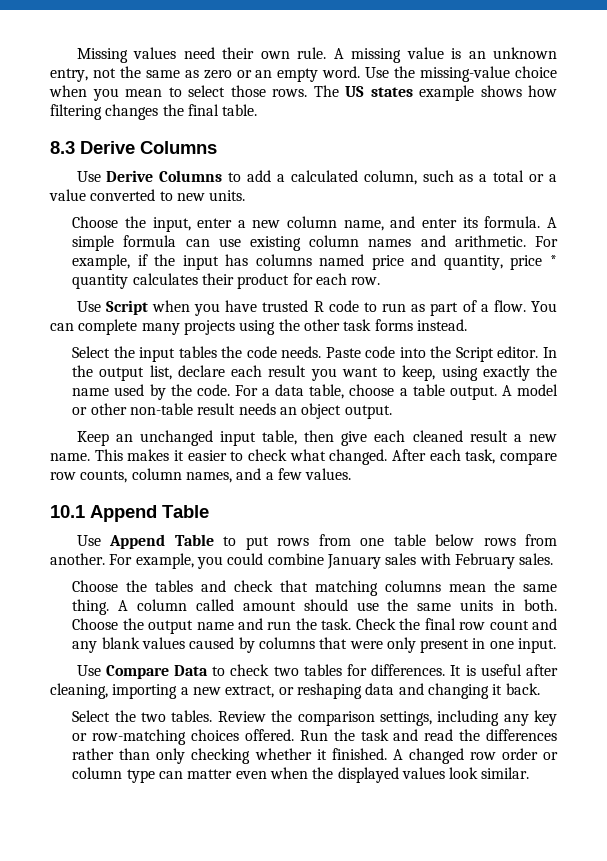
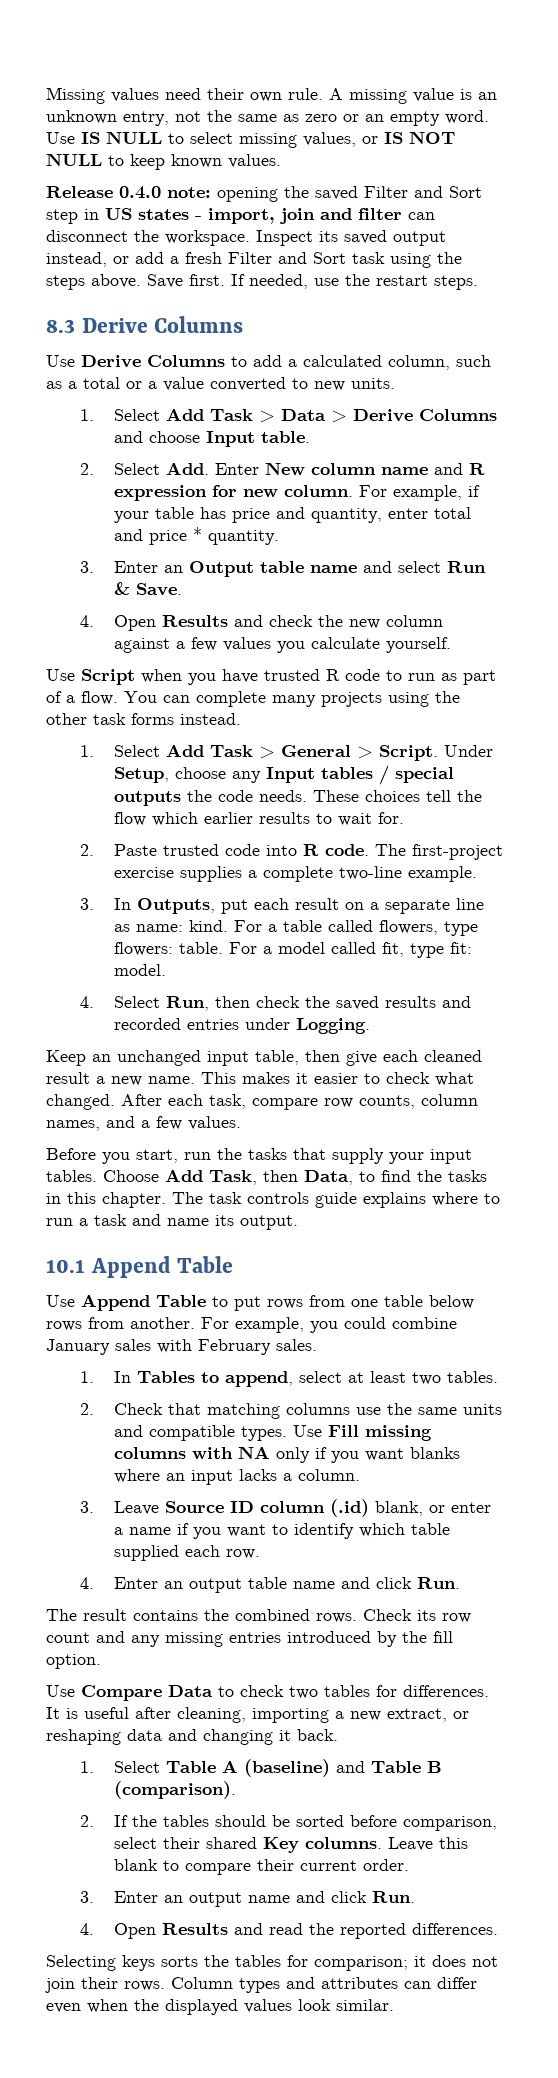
[394,66,557,82] [49,85,557,101] [50,104,258,120] the missing-value choice when you mean to select those rows. The US states example shows how filtering changes the final table. -> [81,131,455,148] [46,153,281,170] [46,186,482,202] [46,208,435,224] [46,230,446,246] [46,252,462,268] [46,274,478,290] IS NULL to select missing values, or IS NOT NULL to keep known values. // Release 0.4.0 note: opening the saved Filter and Sort step in US states - import, join and filter can disconnect the workspace. Inspect its saved output instead, or add a fresh Filter and Sort task using the steps above. Save first. If needed, use the restart steps.
[72,216,557,232] [72,235,558,251] [72,254,557,270] [72,273,381,289] Choose the input, enter a new column name, and enter its formula. A simple formula can use existing column names and arithmetic. For example, if the input has columns named price and quantity, price * quantity calculates their product for each row. -> [79,408,497,423] [113,431,310,447] [79,462,485,475] [113,485,480,501] [113,507,471,523] [113,527,279,545] [79,561,486,577] [113,582,182,596] [79,615,443,631] [113,637,451,653] 1. Select Add Task > Data > Derive Columns and choose Input table. // 2. Select Add. Enter New column name and R expression for new column. For example, if your table has price and quantity, enter total and price * quantity. // 3. Enter an Output table name and select Run & Save. // 4. Open Results and check the new column against a few values you calculate yourself.
[72,346,557,362] [72,365,557,381] [72,384,558,400] [72,403,392,419] Select the input tables the code needs. Paste code into the Script editor. In the output list, declare each result you want to keep, using exactly the name used by the code. For a data table, choose a table output. A model or other non-table result needs an object output. -> [79,744,493,761] [113,765,454,785] [113,790,482,806] [113,812,404,826] [79,844,503,860] [113,866,477,882] [79,898,484,914] [113,920,478,936] [113,942,472,958] [113,964,166,976] [79,996,471,1011] [113,1018,370,1034] 1. Select Add Task > General > Script. Under Setup, choose any Input tables / special outputs the code needs. These choices tell the flow which earlier results to wait for. // 2. Paste trusted code into R code. The first-project exercise supplies a complete two-line example. // 3. In Outputs, put each result on a separate line as name: kind. For a table called flowers, type flowers: table. For a model called fit, type fit: model. // 4. Select Run, then check the saved results and recorded entries under Logging.
(352, 474) none -> [46,1148,472,1164] [46,1169,487,1185] [46,1192,500,1208] [46,1214,298,1230] // Before you start, run the tasks that supply your input tables. Choose Add Task, then Data, to find the tasks in this chapter. The task controls guide explains where to run a task and name its output.
[72,580,557,596] [72,599,557,615] [72,618,558,634] [72,637,557,653] Choose the tables and check that matching columns mean the same thing. A column called amount should use the same units in both. Choose the output name and run the task. Check the final row count and any blank values caused by columns that were only present in one input. -> [79,1371,498,1387] [79,1403,502,1419] [113,1425,432,1441] [113,1446,460,1463] [113,1469,360,1485] [79,1499,491,1517] [113,1523,450,1539] [113,1545,260,1561] [79,1577,460,1593] [46,1609,471,1623] [46,1631,453,1647] [46,1654,101,1669] 1. In Tables to append, select at least two tables. // 2. Check that matching columns use the same units and compatible types. Use Fill missing columns with NA only if you want blanks where an input lacks a column. // 3. Leave Source ID column (.id) blank, or enter a name if you want to identify which table supplied each row. // 4. Enter an output table name and click Run. // The result contains the combined rows. Check its row count and any missing entries introduced by the fill option.
[72,710,557,726] [72,729,557,745] [72,748,558,764] [72,767,233,783] Select the two tables. Review the comparison settings, including any key or row-matching choices offered. Run the task and read the differences rather than only checking whether it finished. A changed row order or column type can matter -> [79,1759,442,1777] [113,1781,236,1799] [79,1815,497,1831] [113,1837,468,1853] [113,1859,409,1875] [79,1891,415,1907] [79,1923,498,1939] [46,1955,498,1971] [45,1977,477,1993] 1. Select Table A (baseline) and Table B (comparison). // 2. If the tables should be sorted before comparison, select their shared Key columns. Leave this blank to compare their current order. // 3. Enter an output name and click Run. // 4. Open Results and read the reported differences. // Selecting keys sorts the tables for comparison; it does not join their rows. Column types and attributes can differ

